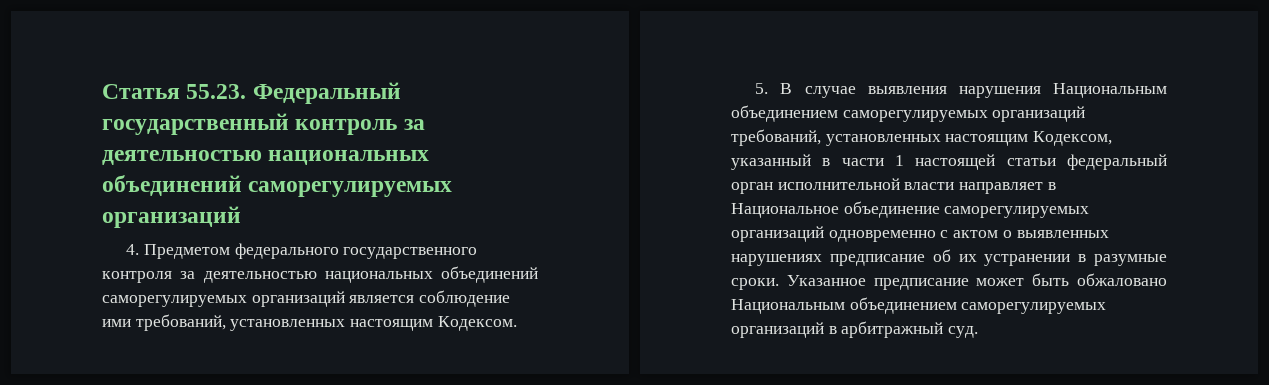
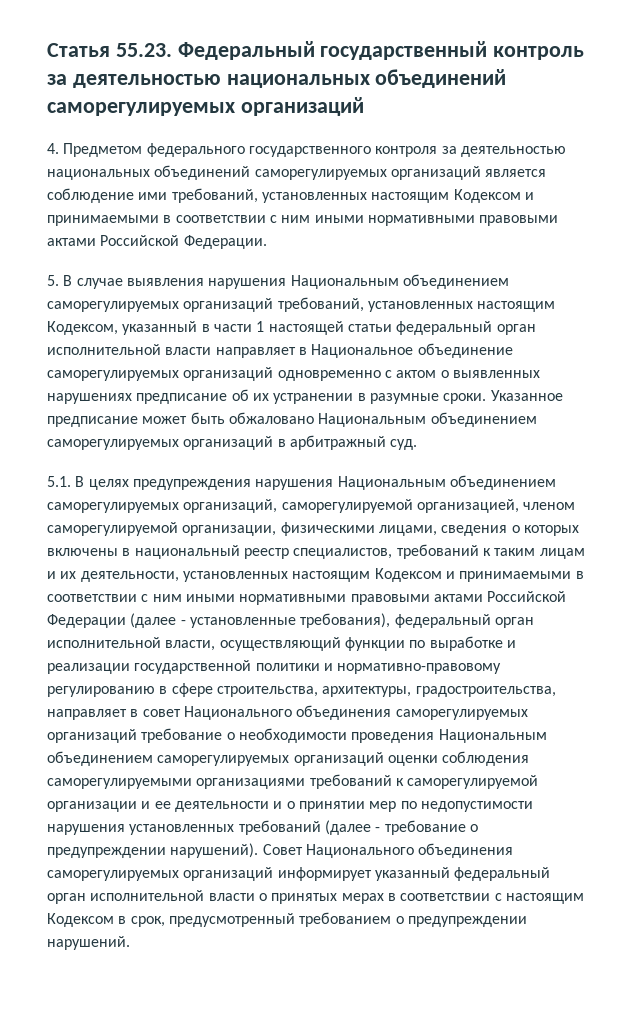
[437,316,517,331] Кодексом. -> [453,189,534,203] [47,215,559,226] [47,235,267,249] Кодексом и принимаемыми в соответствии с ним иными нормативными правовыми актами Российской Федерации.
(979, 332) none -> [47,475,556,490] [47,499,576,513] [47,522,579,536] [47,544,585,559] [47,568,584,582] [47,591,567,605] [47,613,534,628] [47,636,516,651] [47,660,502,674] [47,683,556,697] [47,705,528,720] [47,728,547,743] [47,751,530,766] [47,774,539,789] [47,801,533,812] [47,820,478,835] [47,843,514,858] [47,867,551,881] [47,890,584,904] [47,912,527,927] [47,936,130,950] // 5.1. В целях предупреждения нарушения Национальным объединением саморегулируемых организаций, саморегулируемой организацией, членом саморегулируемой организации, физическими лицами, сведения о которых включены в национальный реестр специалистов, требований к таким лицам и их деятельности, установленных настоящим Кодексом и принимаемыми в соответствии с ним иными нормативными правовыми актами Российской Федерации (далее - установленные требования), федеральный орган исполнительной власти, осуществляющий функции по выработке и реализации государственной политики и нормативно-правовому регулированию в сфере строительства, архитектуры, градостроительства, направляет в совет Национального объединения саморегулируемых организаций требование о необходимости проведения Национальным объединением саморегулируемых организаций оценки соблюдения саморегулируемыми организациями требований к саморегулируемой организации и ее деятельности и о принятии мер по недопустимости нарушения установленных требований (далее - требование о предупреждении нарушений). Совет Национального объединения саморегулируемых организаций информирует указанный федеральный орган исполнительной власти о принятых мерах в соответствии с настоящим Кодексом в срок, предусмотренный требованием о предупреждении нарушений.

